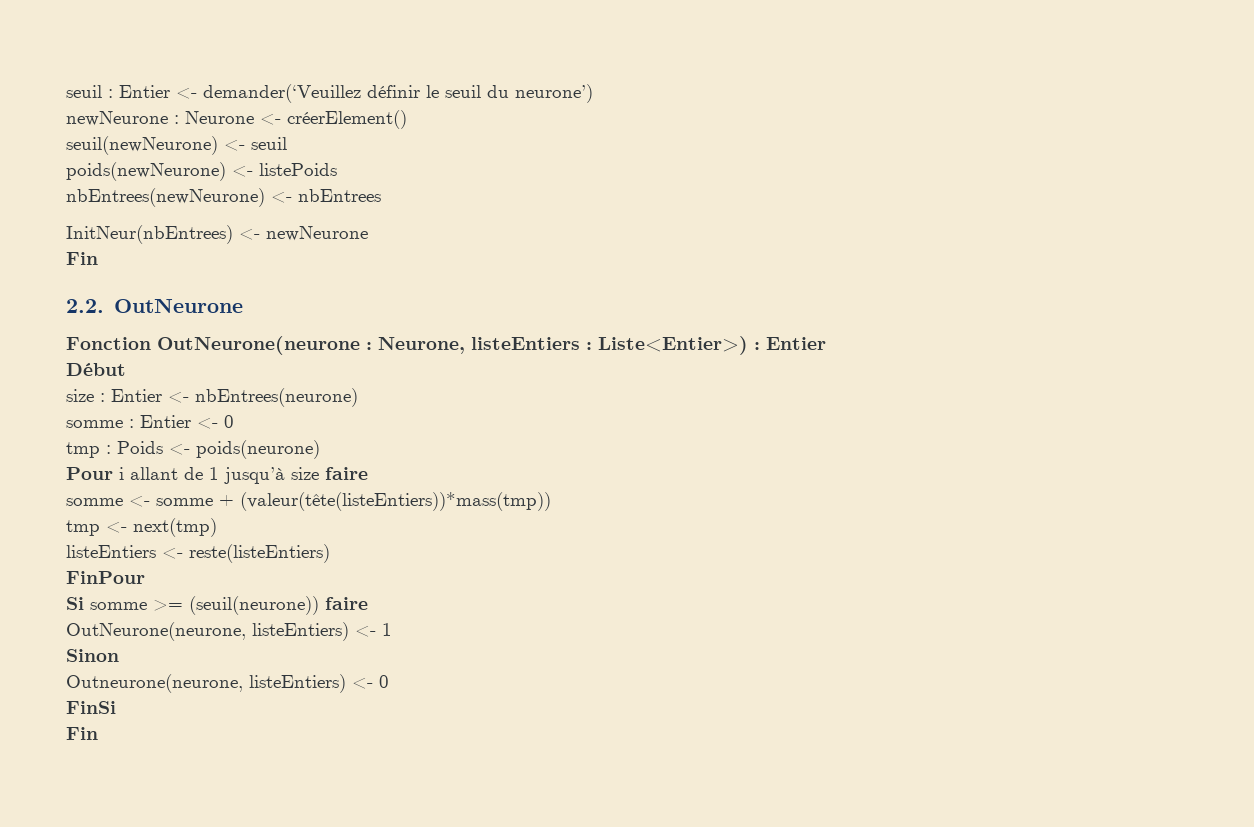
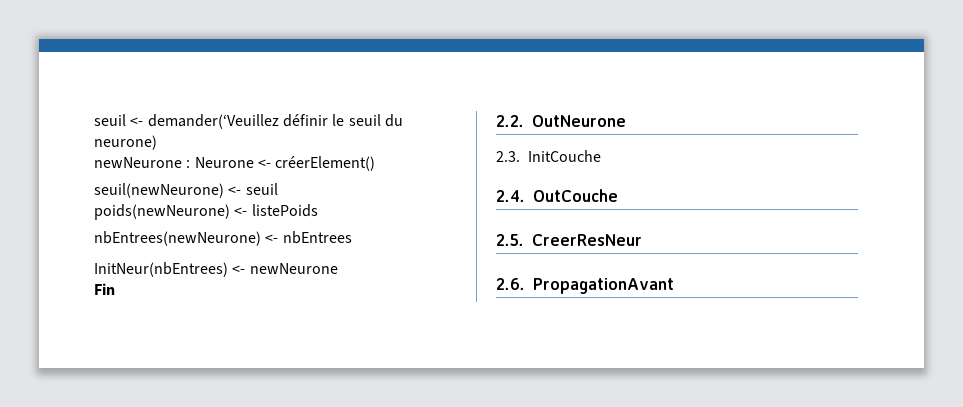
[66,85,170,98] seuil : Entier -> [94,114,126,126] seuil
[515,84,593,103] neurone’) -> [94,135,157,150] neurone)
[66,336,826,355] [66,363,126,376] [66,388,358,407] [66,415,234,429] [66,440,320,459] [66,467,368,484] [66,492,551,511] [66,518,217,537] [66,544,330,563] [66,571,145,584] [66,596,368,615] [66,622,392,641] [66,649,119,662] [66,674,389,693] [66,701,116,714] [66,727,98,740] Fonction OutNeurone(neurone : Neurone, listeEntiers : Liste<Entier>) : Entier // Début // size : Entier <- nbEntrees(neurone) // somme : Entier <- 0 // tmp : Poids <- poids(neurone) // Pour i allant de 1 jusqu’à size faire // somme <- somme + (valeur(tête(listeEntiers))*mass(tmp)) // tmp <- next(tmp) // listeEntiers <- reste(listeEntiers) // FinPour // Si somme >= (seuil(neurone)) faire // OutNeurone(neurone, listeEntiers) <- 1 // Sinon // Outneurone(neurone, listeEntiers) <- 0 // FinSi // Fin -> [496,150,601,162] [496,189,618,202] [496,234,642,246] [496,278,674,294] 2.3. InitCouche // 2.4. OutCouche // 2.5. CreerResNeur // 2.6. PropagationAvant

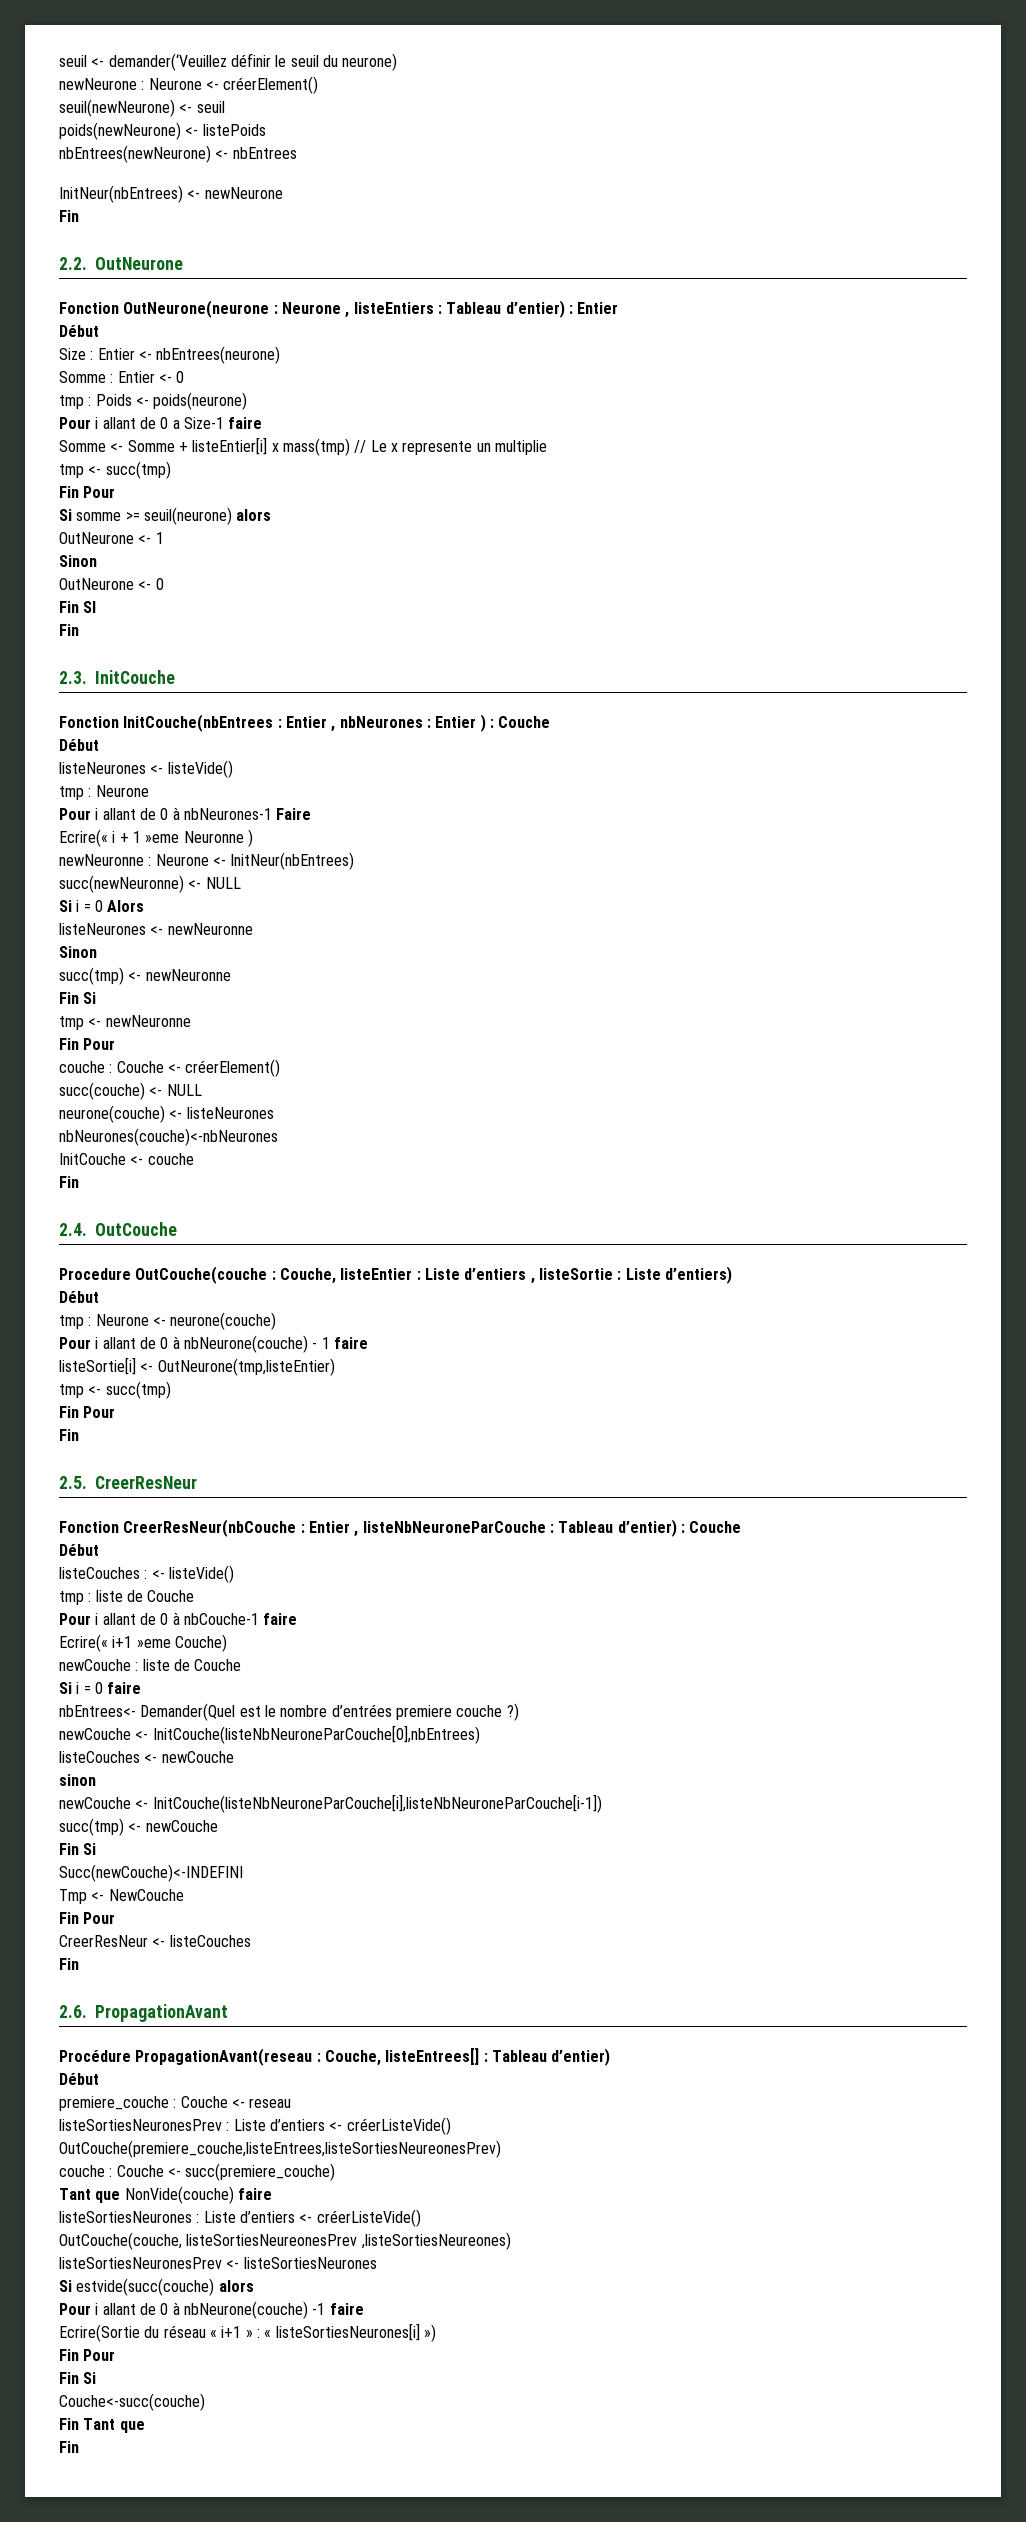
[496,150,601,162] [496,189,618,202] [496,234,642,246] [496,278,674,294] 2.3. InitCouche // 2.4. OutCouche // 2.5. CreerResNeur // 2.6. PropagationAvant -> [59,300,619,318] [59,325,99,337] [59,346,281,364] [59,371,185,383] [59,392,248,410] [59,417,263,429] [59,437,547,456] [59,461,171,479] [59,486,116,498] [59,507,272,525] [59,532,164,544] [59,555,97,567] [59,578,164,590] [59,601,97,613] [59,624,79,636] [59,670,175,684] [59,714,551,732] [59,739,99,751] [59,760,233,778] [59,785,149,800] [59,807,312,820] [59,829,253,847] [59,852,355,870] [59,875,241,893] [59,900,145,912] [59,923,253,935] [59,946,97,958] [59,967,231,985] [59,992,97,1004] [59,1015,191,1030] [59,1038,116,1050] [59,1059,281,1077] [59,1082,202,1100] [59,1105,274,1123] [59,1128,278,1146] [59,1153,194,1165] [59,1176,79,1188] [59,1222,177,1236] [59,1266,732,1284] [59,1291,99,1303] [59,1312,277,1330] [59,1335,368,1353] [59,1357,335,1376] [59,1381,171,1399] [59,1406,116,1418] [59,1429,79,1441] [59,1476,197,1489] [59,1519,742,1537] [59,1544,99,1556] [59,1565,234,1583] [59,1590,195,1605] [59,1612,298,1625] [59,1634,227,1652] [59,1659,242,1671] [59,1682,142,1694] [59,1703,519,1721] [59,1725,480,1744] [59,1751,234,1763] [59,1774,96,1786] [59,1794,602,1813] [59,1818,218,1836] [59,1843,97,1855] [59,1864,243,1882] [59,1889,184,1904] [59,1912,116,1924] [59,1935,251,1947] [59,1958,79,1970] [59,2004,228,2022] [59,2048,611,2066] [59,2073,99,2085] [59,2096,292,2111] [59,2117,451,2135] [59,2140,501,2158] [59,2163,336,2181] [59,2186,272,2204] [59,2209,421,2227] [59,2232,511,2250] [59,2257,377,2269] [59,2278,254,2296] [59,2301,364,2319] [59,2323,436,2342] [59,2349,116,2361] [59,2372,97,2384] [59,2393,205,2411] [59,2418,145,2433] [59,2441,79,2453] Fonction OutNeurone(neurone : Neurone , listeEntiers : Tableau d’entier) : Entier // Début // Size : Entier <- nbEntrees(neurone) // Somme : Entier <- 0 // tmp : Poids <- poids(neurone) // Pour i allant de 0 a Size-1 faire // Somme <- Somme + listeEntier[i] x mass(tmp) // Le x represente un multiplie // tmp <- succ(tmp) // Fin Pour // Si somme >= seuil(neurone) alors // OutNeurone <- 1 // Sinon // OutNeurone <- 0 // Fin SI // Fin // 2.3. InitCouche // Fonction InitCouche(nbEntrees : Entier , nbNeurones : Entier ) : Couche // Début // listeNeurones <- listeVide() // tmp : Neurone // Pour i allant de 0 à nbNeurones-1 Faire // Ecrire(« i + 1 »eme Neuronne ) // newNeuronne : Neurone <- InitNeur(nbEntrees) // succ(newNeuronne) <- NULL // Si i = 0 Alors // listeNeurones <- newNeuronne // Sinon // succ(tmp) <- newNeuronne // Fin Si // tmp <- newNeuronne // Fin Pour // couche : Couche <- créerElement() // succ(couche) <- NULL // neurone(couche) <- listeNeurones // nbNeurones(couche)<-nbNeurones // InitCouche <- couche // Fin // 2.4. OutCouche // Procedure OutCouche(couche : Couche, listeEntier : Liste d’entiers , listeSortie : Liste d’entiers) // Début // tmp : Neurone <- neurone(couche) // Pour i allant de 0 à nbNeurone(couche) - 1 faire // listeSortie[i] <- OutNeurone(tmp,listeEntier) // tmp <- succ(tmp) // Fin Pour // Fin // 2.5. CreerResNeur // Fonction CreerResNeur(nbCouche : Entier , listeNbNeuroneParCouche : Tableau d’entier) : Couche // Début // listeCouches : <- listeVide() // tmp : liste de Couche // Pour i allant de 0 à nbCouche-1 faire // Ecrire(« i+1 »eme Couche) // newCouche : liste de Couche // Si i = 0 faire // nbEntrees<- Demander(Quel est le nombre d’entrées premiere couche ?) // newCouche <- InitCouche(listeNbNeuroneParCouche[0],nbEntrees) // listeCouches <- newCouche // sinon // newCouche <- InitCouche(listeNbNeuroneParCouche[i],listeNbNeuroneParCouche[i-1]) // succ(tmp) <- newCouche // Fin Si // Succ(newCouche)<-INDEFINI // Tmp <- NewCouche // Fin Pour // CreerResNeur <- listeCouches // Fin // 2.6. PropagationAvant // Procédure PropagationAvant(reseau : Couche, listeEntrees[] : Tableau d’entier) // Début // premiere_couche : Couche <- reseau // listeSortiesNeuronesPrev : Liste d’entiers <- créerListeVide() // OutCouche(premiere_couche,listeEntrees,listeSortiesNeureonesPrev) // couche : Couche <- succ(premiere_couche) // Tant que NonVide(couche) faire // listeSortiesNeurones : Liste d’entiers <- créerListeVide() // OutCouche(couche, listeSortiesNeureonesPrev ,listeSortiesNeureones) // listeSortiesNeuronesPrev <- listeSortiesNeurones // Si estvide(succ(couche) alors // Pour i allant de 0 à nbNeurone(couche) -1 faire // Ecrire(Sortie du réseau « i+1 » : « listeSortiesNeurones[i] ») // Fin Pour // Fin Si // Couche<-succ(couche) // Fin Tant que // Fin

